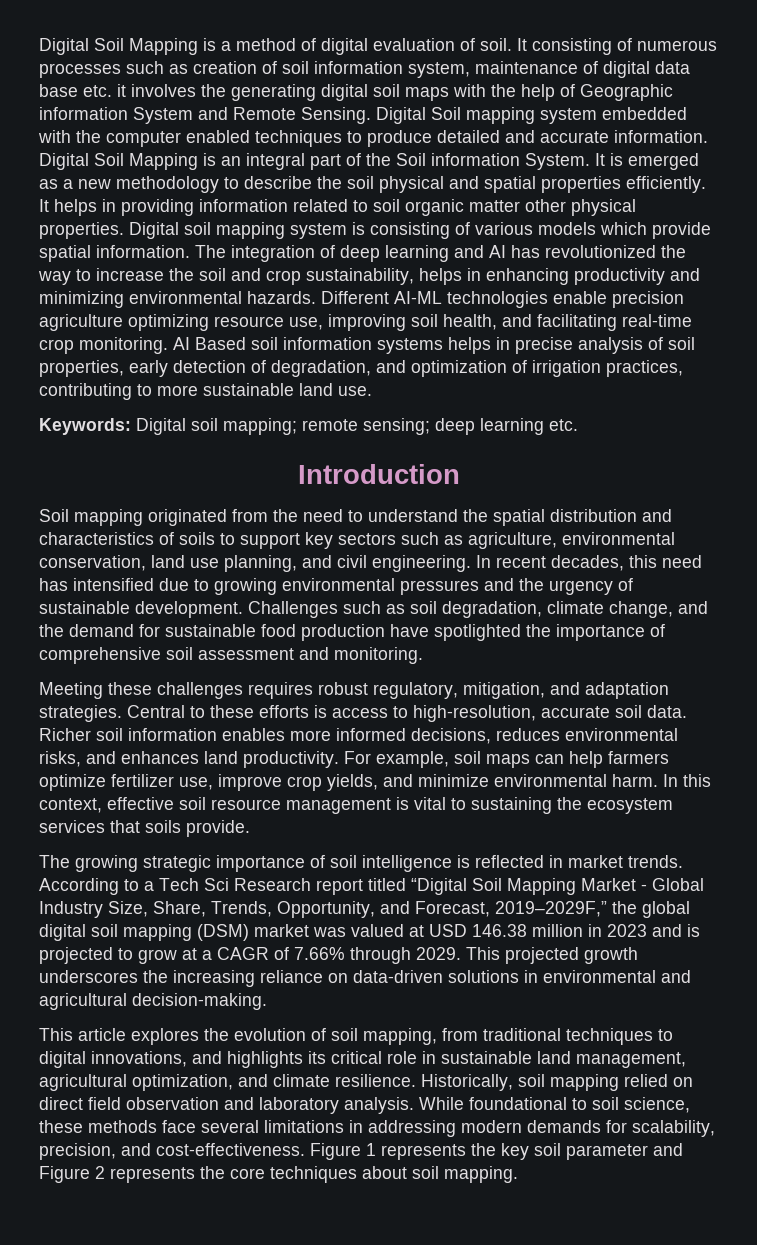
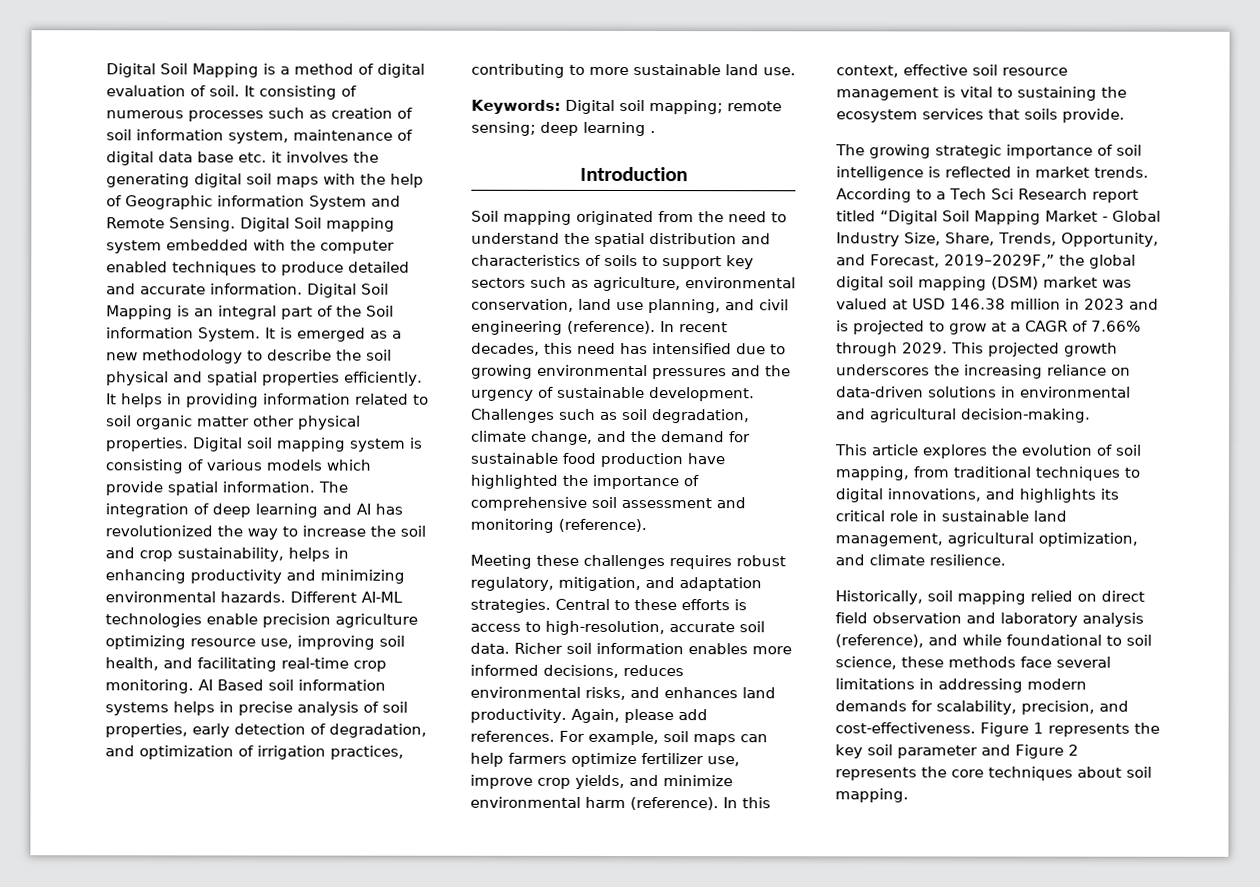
[549,419,578,431] etc. -> [650,131,656,134] .
[372,555,471,572] engineering. -> [471,320,656,335] engineering (reference).
[434,624,521,641] spotlighted -> [470,474,558,489] highlighted
[334,647,423,664] monitoring. -> [470,518,647,533] monitoring (reference).
(339, 759) none -> [570,708,708,724] [470,730,555,742] Again, please add references.
[612,774,658,787] harm. -> [585,796,719,811] harm (reference).
(416, 1080) none -> (1006, 560) //
[344,1097,464,1114] analysis. While -> [1082,612,1144,627] [835,634,1002,648] analysis (reference), and while

